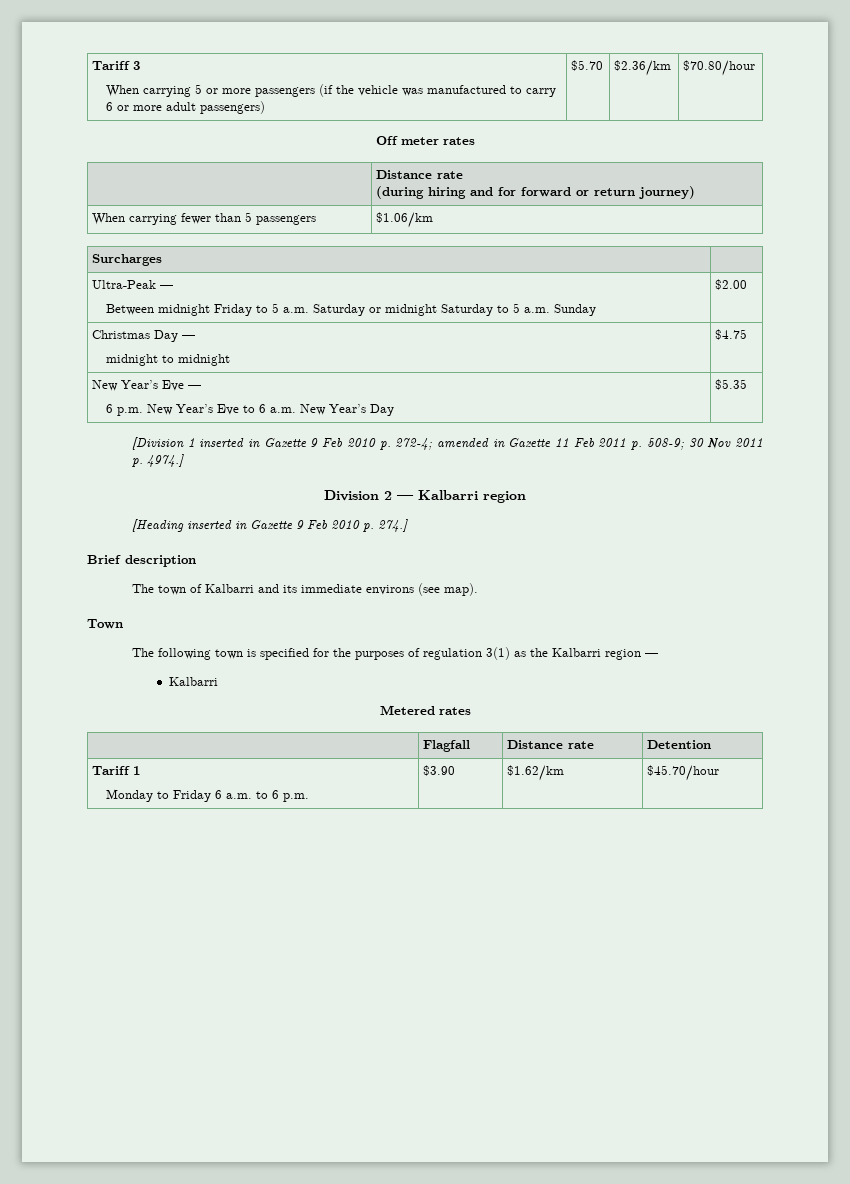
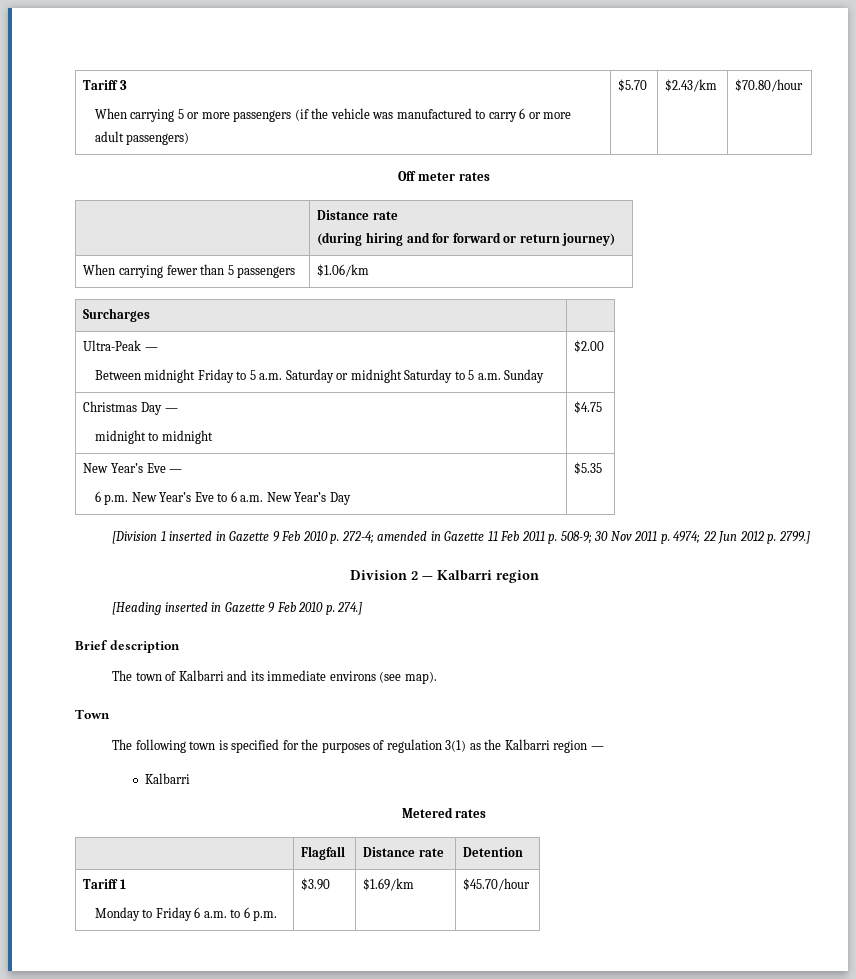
[614,60,672,76] $2.36/km -> [665,79,718,92] $2.43/km
[146,454,184,467] 4974.] -> [673,531,810,544] 4974; 22 Jun 2012 p. 2799.]
[507,765,565,781] $1.62/km -> [363,878,415,891] $1.69/km

